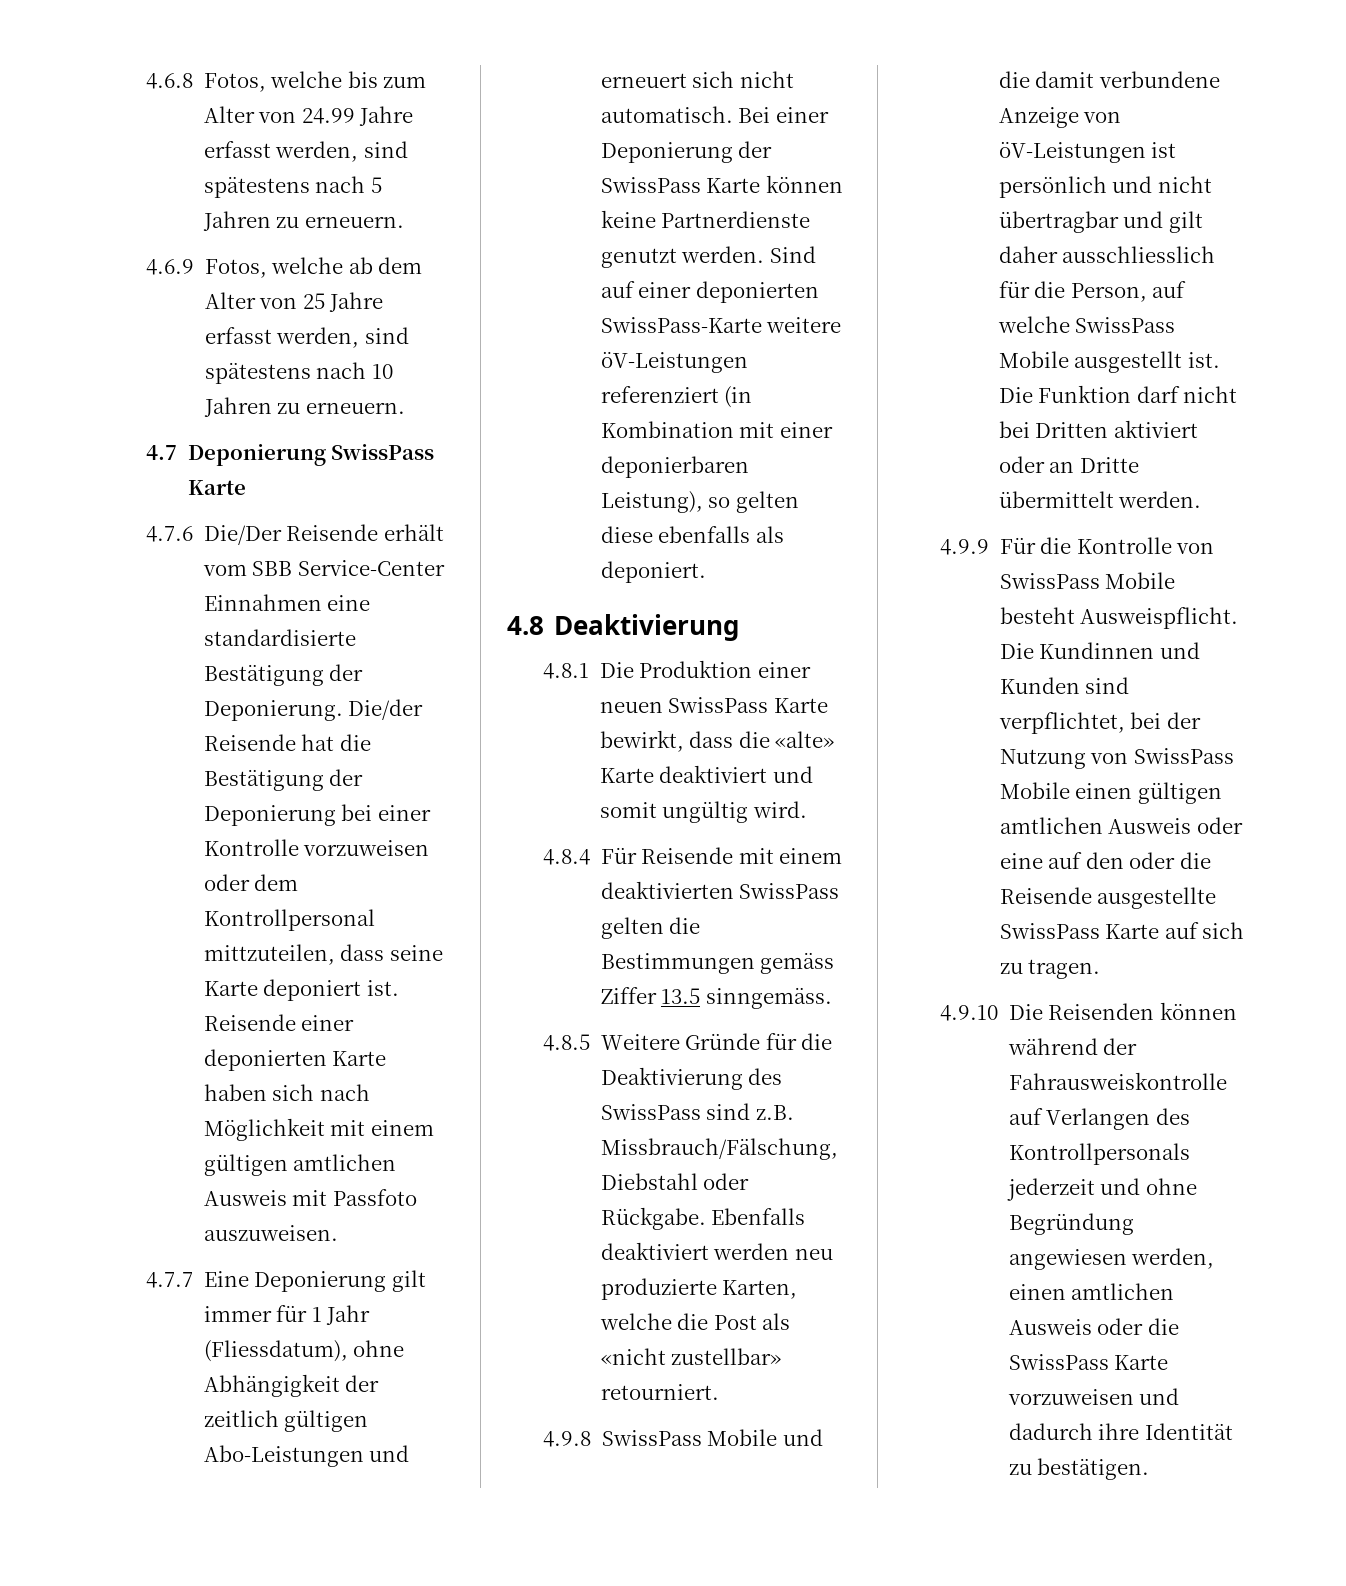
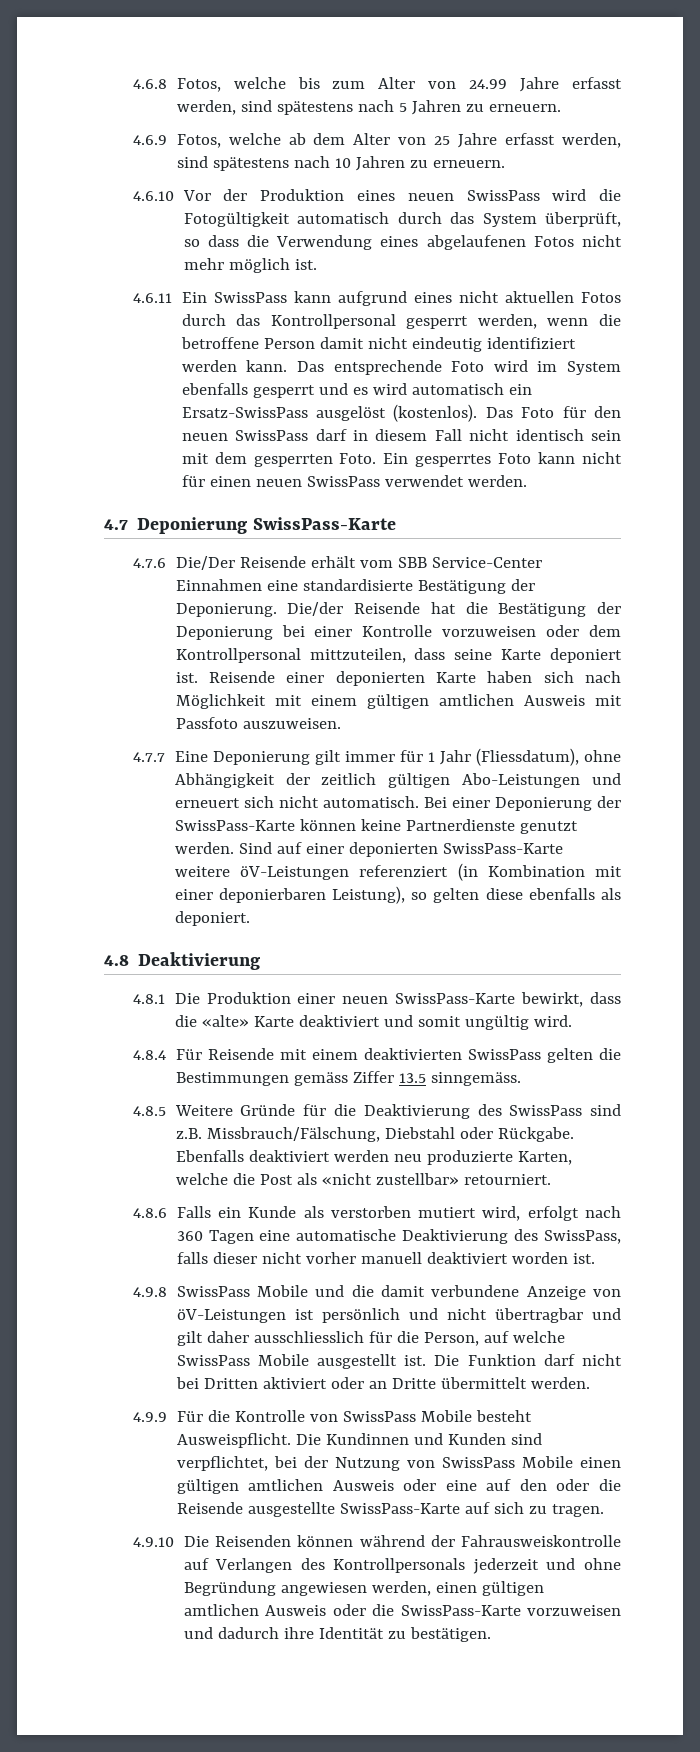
[146,444,435,466] [187,480,246,495] 4.7 Deponierung SwissPass Karte -> [133,189,621,201] [183,212,621,227] [183,235,622,250] [183,258,317,273] [133,291,621,306] [181,314,621,329] [180,337,576,352] [181,360,622,375] [181,383,532,398] [181,404,621,422] [181,429,621,441] [181,452,622,467] [181,475,527,487] [104,517,396,534] 4.6.10 Vor der Produktion eines neuen SwissPass wird die Fotogültigkeit automatisch durch das System überprüft, so dass die Verwendung eines abgelaufenen Fotos nicht mehr möglich ist. // 4.6.11 Ein SwissPass kann aufgrund eines nicht aktuellen Fotos durch das Kontrollpersonal gesperrt werden, wenn die betroffene Person damit nicht eindeutig identifiziert werden kann. Das entsprechende Foto wird im System ebenfalls gesperrt und es wird automatisch ein Ersatz-SwissPass ausgelöst (kostenlos). Das Foto für den neuen SwissPass darf in diesem Fall nicht identisch sein mit dem gesperrten Foto. Ein gesperrtes Foto kann nicht für einen neuen SwissPass verwendet werden. // 4.7 Deponierung SwissPass-Karte
[600,177,761,193] SwissPass Karte -> [174,820,295,831] SwissPass-Karte
[668,697,828,713] SwissPass Karte -> [395,993,516,1004] SwissPass-Karte
(719, 1392) none -> [133,1206,621,1221] [176,1229,621,1244] [176,1252,595,1264] // 4.8.6 Falls ein Kunde als verstorben mutiert wird, erfolgt nach 360 Tagen eine automatische Deaktivierung des SwissPass, falls dieser nicht vorher manuell deaktiviert worden ist.
[999,923,1160,939] SwissPass Karte -> [339,1503,460,1514] SwissPass-Karte
(1066, 1292) none -> [481,1581,544,1596] gültigen
[1008,1354,1169,1370] SwissPass Karte -> [400,1605,521,1616] SwissPass-Karte

